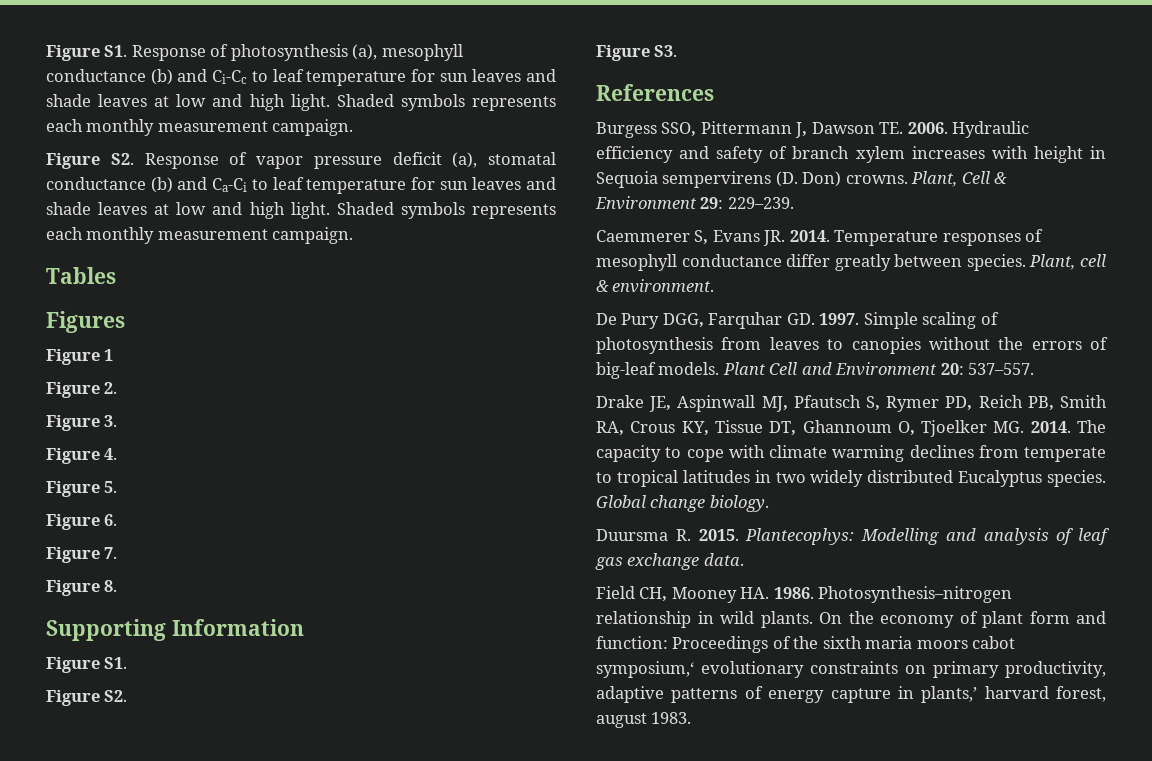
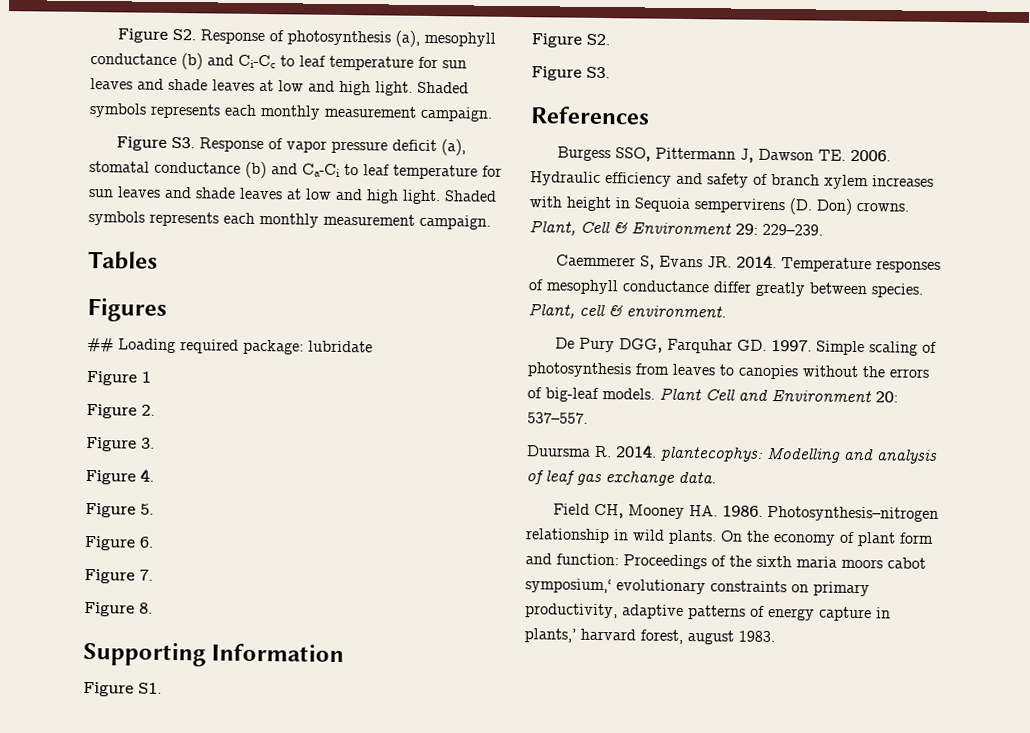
[46,45,128,61] Figure S1. -> [116,28,196,43] Figure S2.
[110,153,134,165] S2. -> [170,136,195,149] S3.
(125, 322) none -> [87,337,373,355] // ## Loading required package: lubridate
[596,395,1107,412] [596,420,1106,437] [596,445,1106,462] [596,470,1106,487] [596,495,769,512] // Drake JE, Aspinwall MJ, Pfautsch S, Rymer PD, Reich PB, Smith RA, Crous KY, Tissue DT, Ghannoum O, Tjoelker MG. 2014. The capacity to cope with climate warming declines from temperate to tropical latitudes in two widely distributed Eucalyptus species. Global change biology. -> (588, 418) none
[698,528,855,545] 2015. Plantecophys: -> [615,444,764,462] 2014. plantecophys:

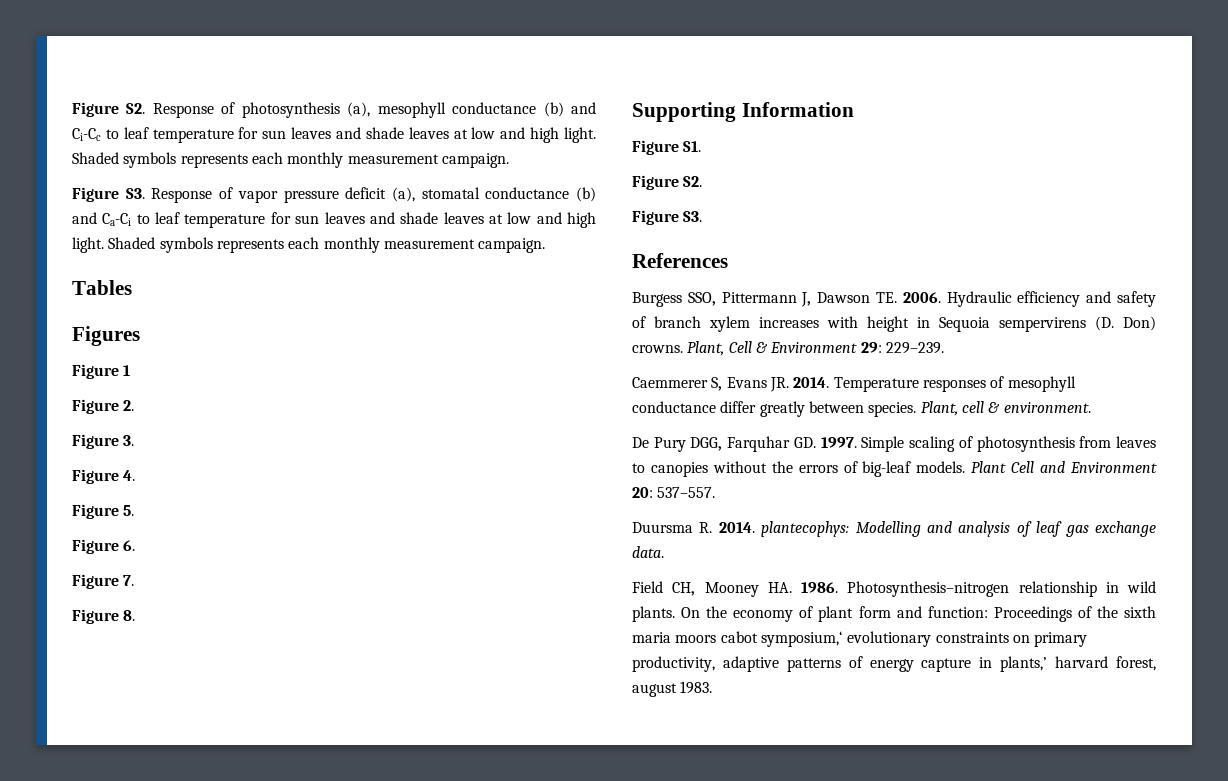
[87,337,373,355] // ## Loading required package: lubridate -> (140, 336) none

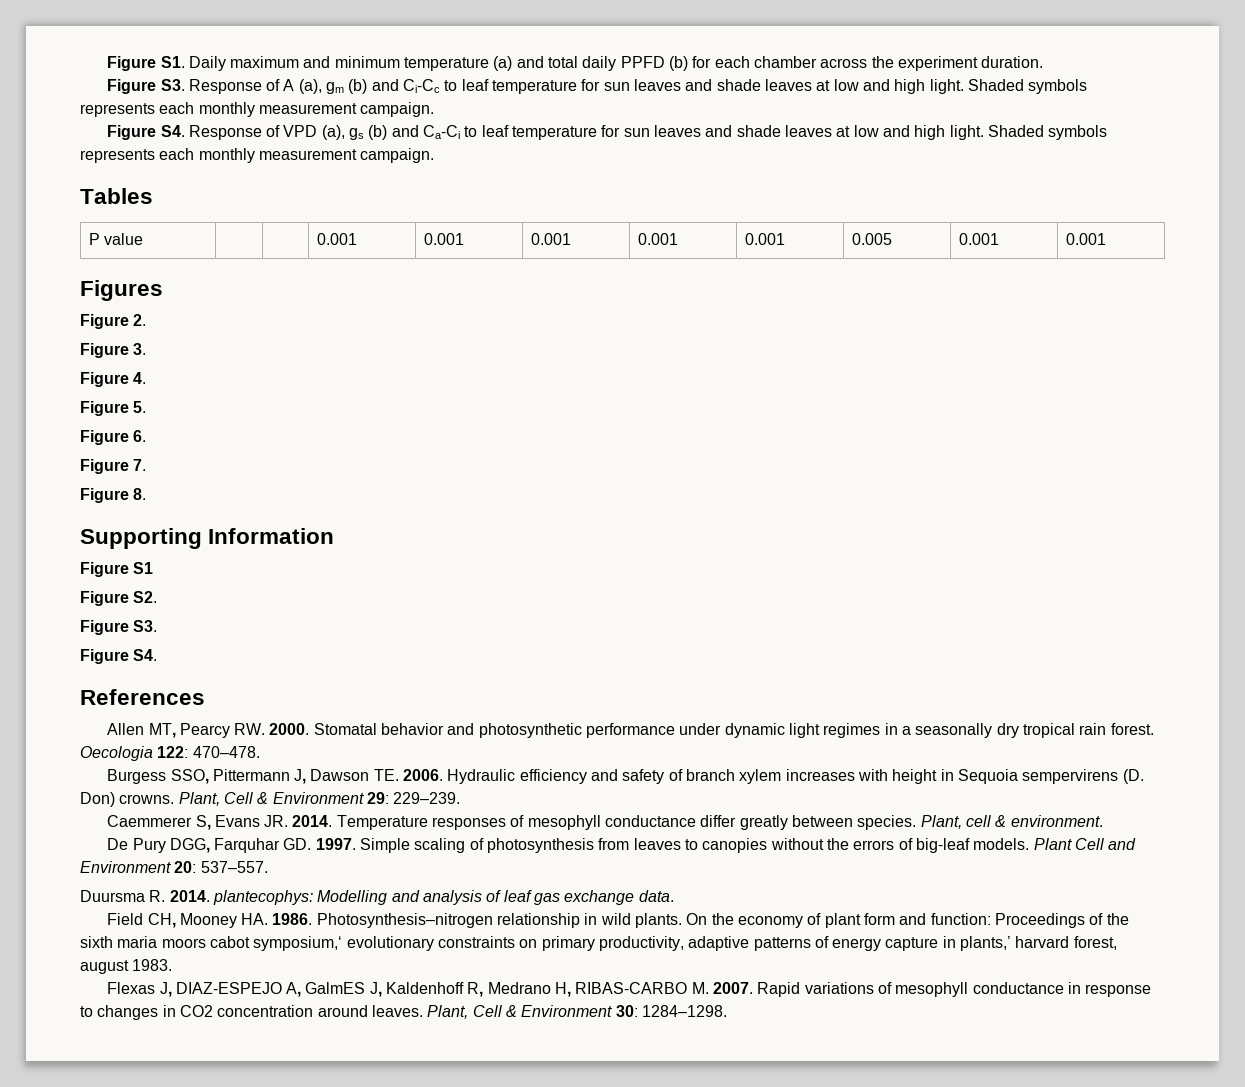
[72,102,537,118] Figure S2. Response of photosynthesis (a), mesophyll conductance -> [107,56,1044,71] [107,79,345,94] Figure S1. Daily maximum and minimum temperature (a) and total daily PPFD (b) for each chamber across the experiment duration. // Figure S3. Response of A (a), gm
[125,187,570,203] S3. Response of vapor pressure deficit (a), stomatal conductance -> [160,125,365,140] S4. Response of VPD (a), gs
(132, 287) none -> [88,233,144,245] [316,233,357,245] [423,233,464,245] [530,233,571,245] [637,233,678,245] [744,233,785,245] [851,233,892,245] [958,233,999,245] [1065,233,1106,245] // P value | | | 0.001 | 0.001 | 0.001 | 0.001 | 0.001 | 0.005 | 0.001 | 0.001
[72,364,131,379] // Figure 1 -> (163, 290) none
[683,141,702,152] S1. -> [133,562,154,574] S1
(703, 216) none -> [80,649,158,664] // Figure S4.
(728, 260) none -> [107,723,1154,738] [80,746,260,761] // Allen MT, Pearcy RW. 2000. Stomatal behavior and photosynthetic performance under dynamic light regimes in a seasonally dry tropical rain forest. Oecologia 122: 470–478.
(713, 687) none -> [107,982,1152,997] [80,1005,727,1020] // Flexas J, DIAZ-ESPEJO A, GalmES J, Kaldenhoff R, Medrano H, RIBAS-CARBO M. 2007. Rapid variations of mesophyll conductance in response to changes in CO2 concentration around leaves. Plant, Cell & Environment 30: 1284–1298.

